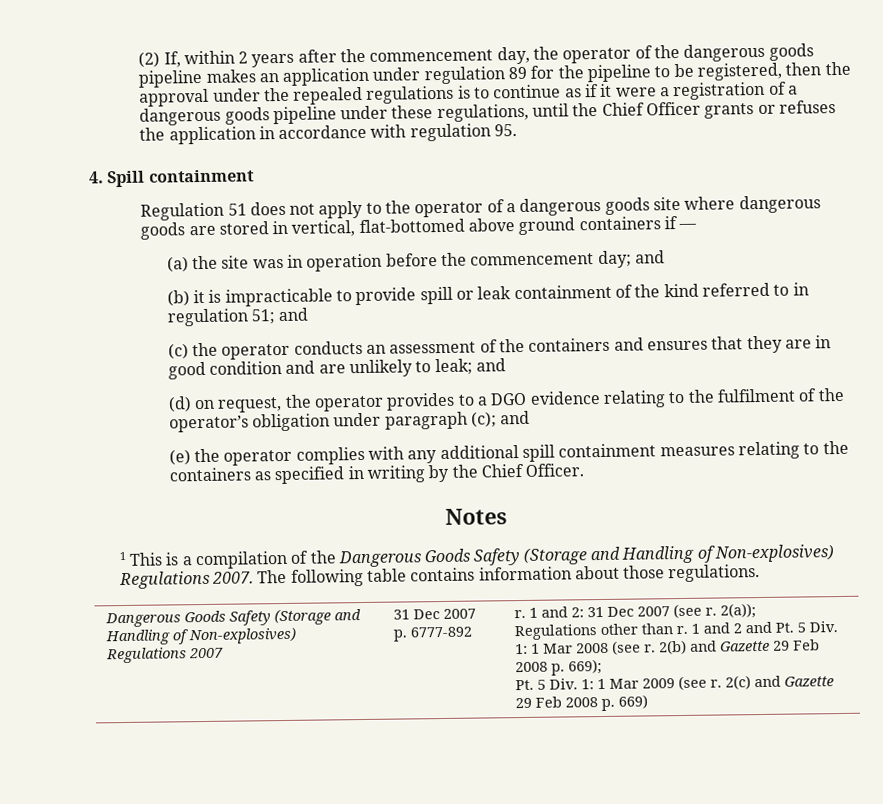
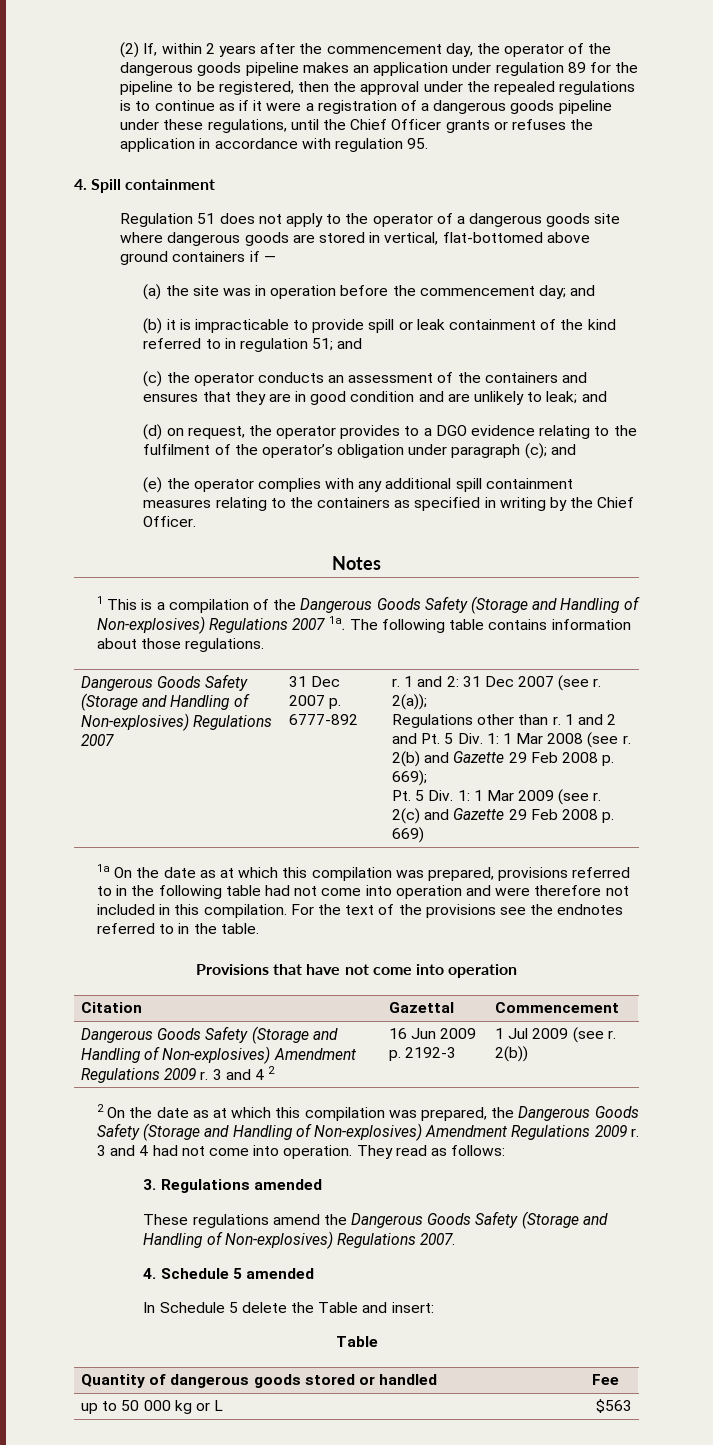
[211,571,254,584] 2007. -> [292,616,346,630] 2007 1a.
(649, 701) none -> [97,864,631,881] [97,885,629,899] [97,904,624,918] [97,923,259,934] [195,964,518,978] [80,1002,142,1013] [388,1002,454,1013] [494,1002,619,1013] [80,1026,338,1044] [80,1046,356,1064] [80,1066,276,1083] [388,1028,477,1039] [388,1047,457,1061] [494,1027,616,1043] [494,1046,528,1062] [97,1104,639,1121] [97,1123,639,1141] [97,1145,506,1159] [143,1179,322,1193] [143,1211,608,1229] [143,1231,456,1249] [143,1268,314,1279] [143,1302,434,1313] [335,1336,378,1347] [80,1374,438,1388] [591,1374,619,1385] [80,1400,224,1414] [596,1399,633,1413] // 1a On the date as at which this compilation was prepared, provisions referred to in the following table had not come into operation and were therefore not included in this compilation. For the text of the provisions see the endnotes referred to in the table. // Provisions that have not come into operation // Citation | Gazettal | Commencement // Dangerous Goods Safety (Storage and Handling of Non-explosives) Amendment Regulations 2009 r. 3 and 4 2 | 16 Jun 2009 p. 2192-3 | 1 Jul 2009 (see r. 2(b)) // 2 On the date as at which this compilation was prepared, the Dangerous Goods Safety (Storage and Handling of Non-explosives) Amendment Regulations 2009 r. 3 and 4 had not come into operation. They read as follows: // 3. Regulations amended // These regulations amend the Dangerous Goods Safety (Storage and Handling of Non-explosives) Regulations 2007. // 4. Schedule 5 amended // In Schedule 5 delete the Table and insert: // Table // Quantity of dangerous goods stored or handled | Fee // up to 50 000 kg or L | $563

